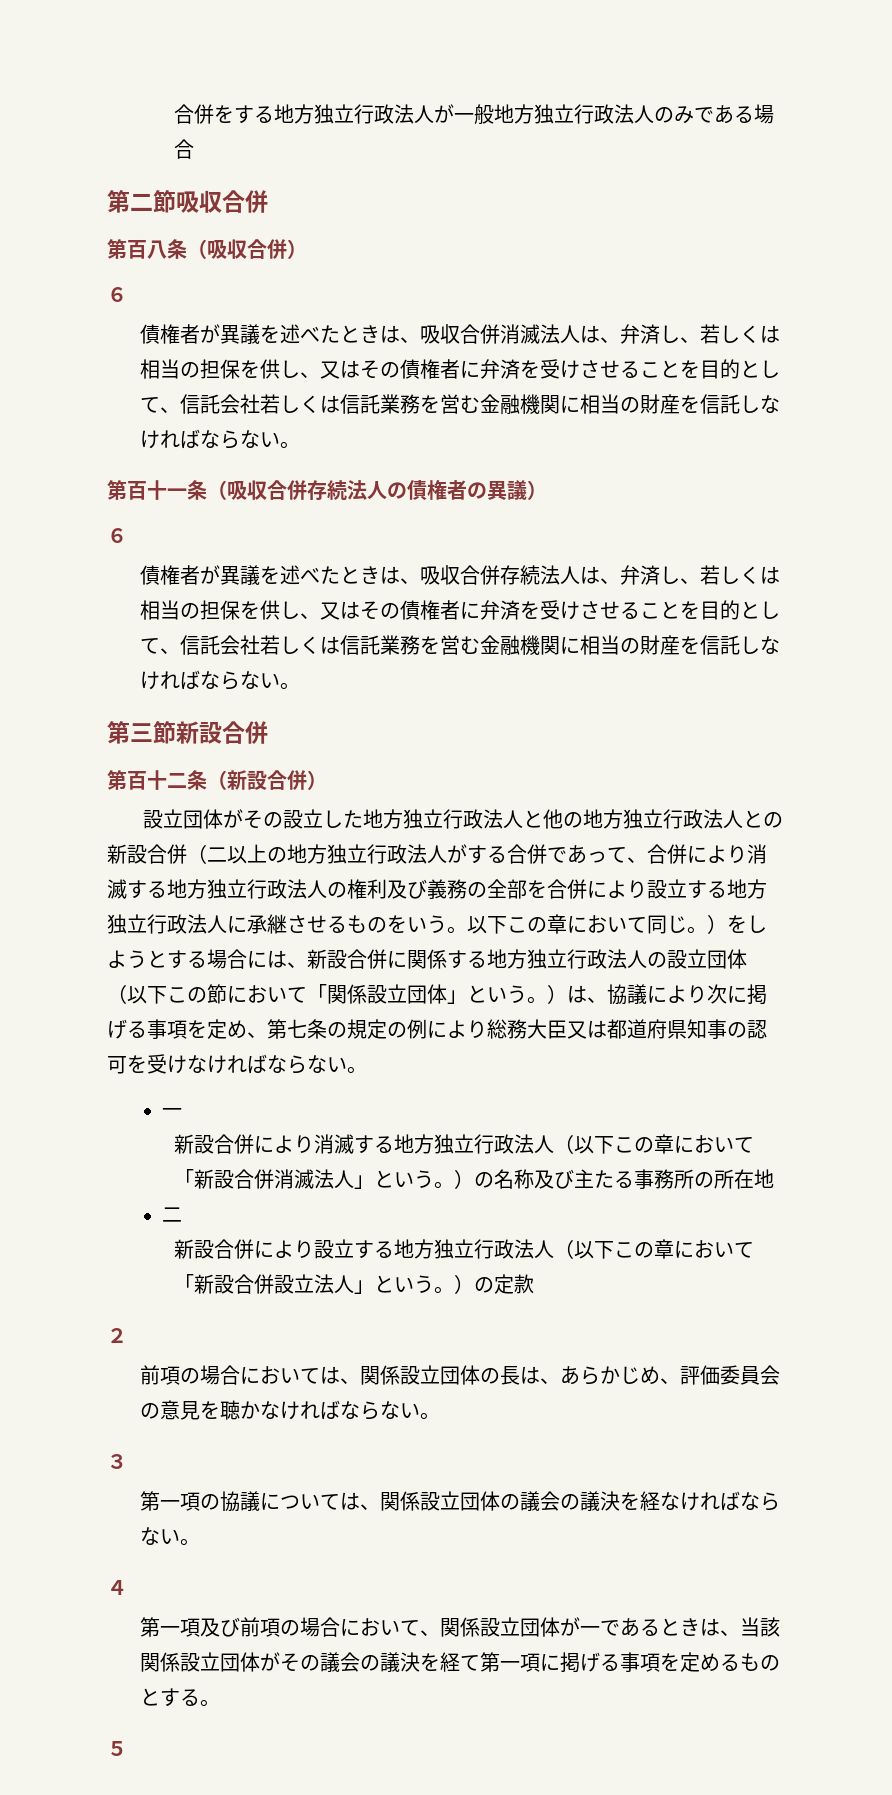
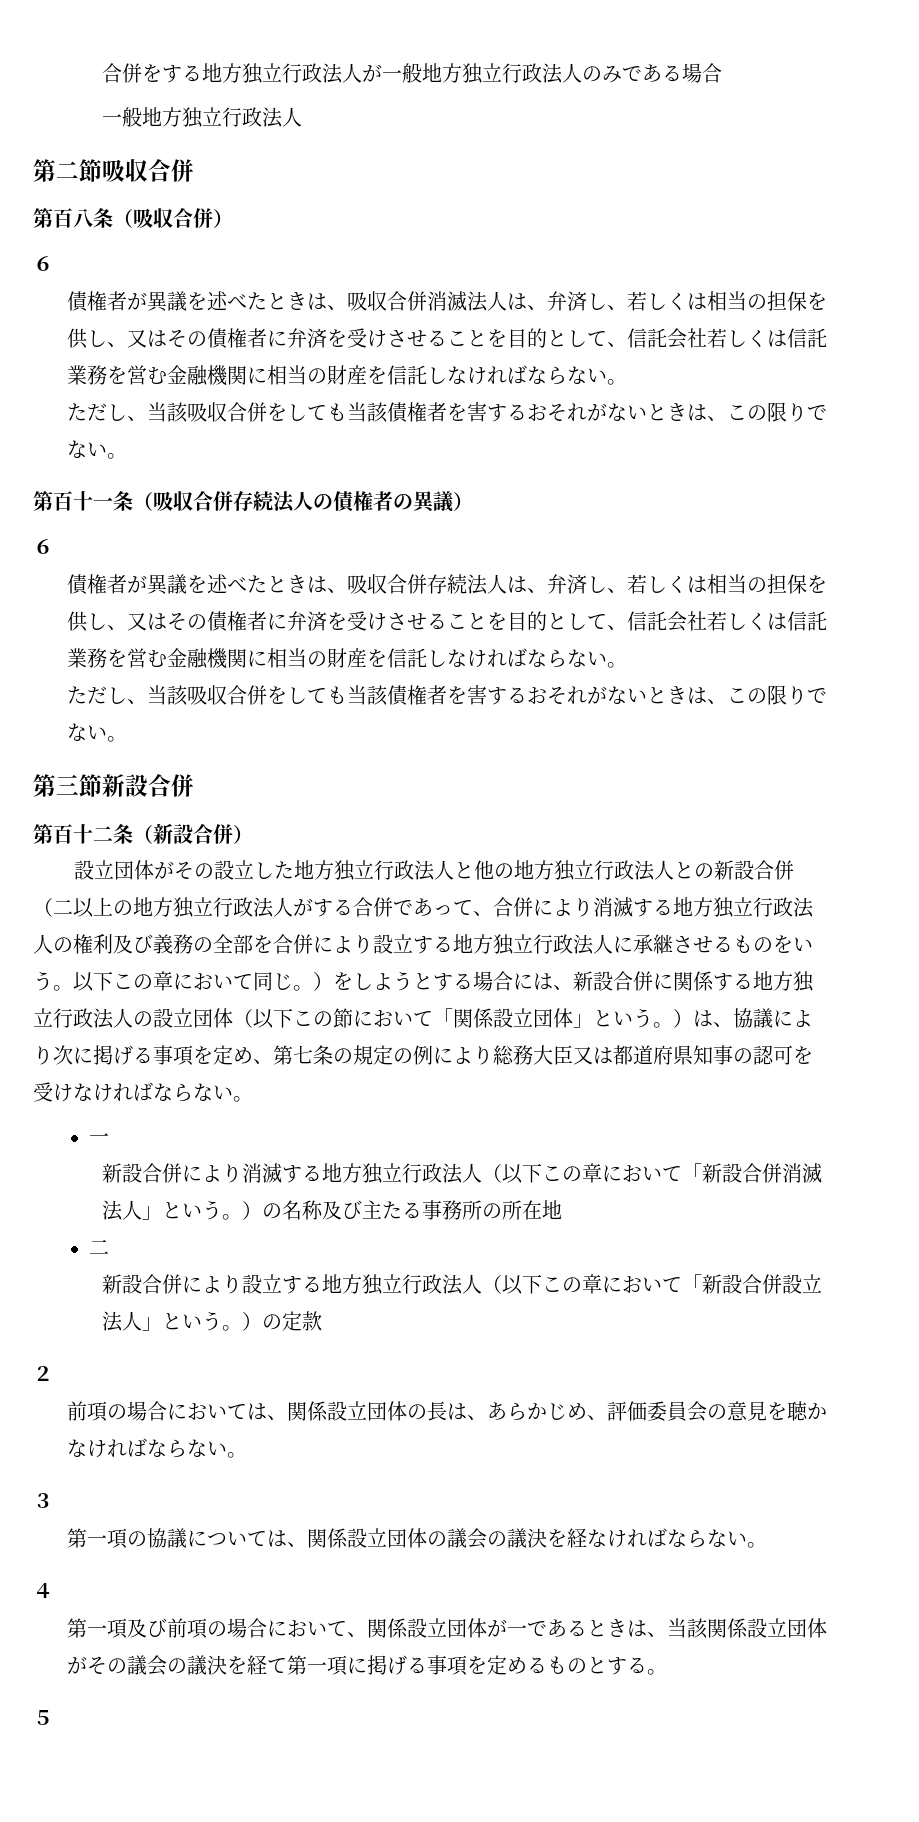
(194, 149) none -> [101,107,302,128] // 一般地方独立行政法人
(301, 445) none -> [67,402,828,423] [67,440,128,459] // ただし、当該吸収合併をしても当該債権者を害するおそれがないときは、この限りでない。
(301, 686) none -> [67,685,828,706] [67,723,128,742] // ただし、当該吸収合併をしても当該債権者を害するおそれがないときは、この限りでない。

